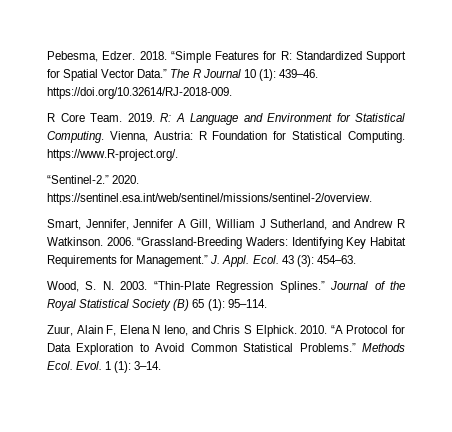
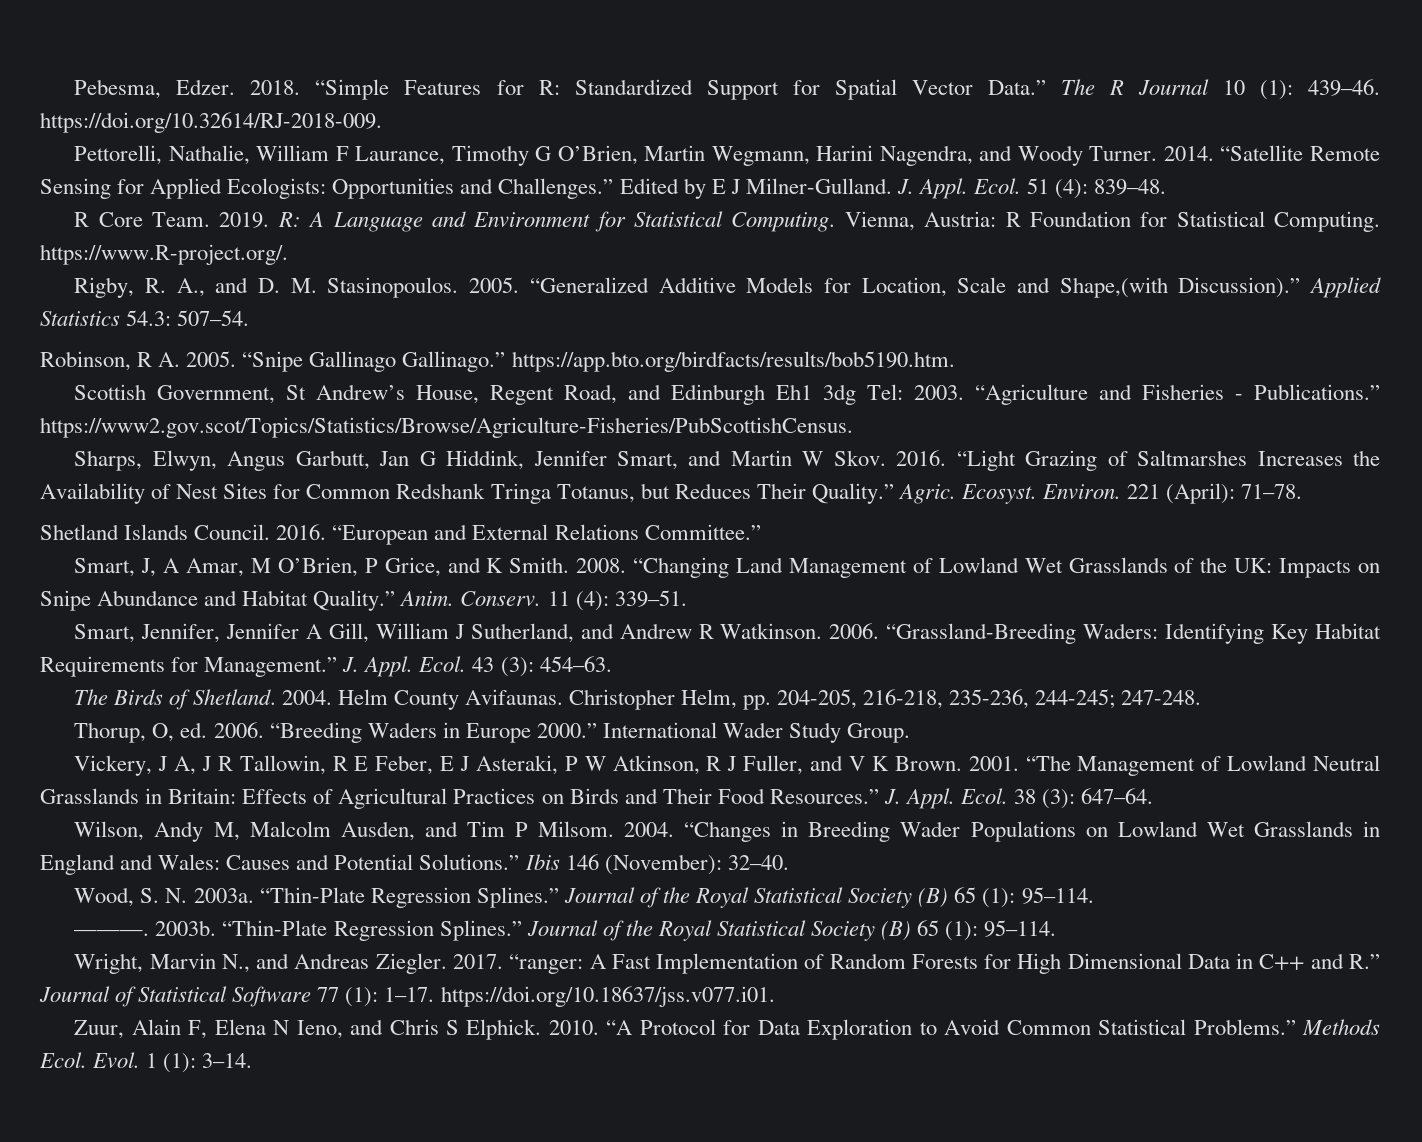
(232, 93) none -> [74,145,1380,166] [40,178,1167,199] // Pettorelli, Nathalie, William F Laurance, Timothy G O’Brien, Martin Wegmann, Harini Nagendra, and Woody Turner. 2014. “Satellite Remote Sensing for Applied Ecologists: Opportunities and Challenges.” Edited by E J Milner-Gulland. J. Appl. Ecol. 51 (4): 839–48.
[47,175,140,184] [47,193,372,205] “Sentinel-2.” 2020. https://sentinel.esa.int/web/sentinel/missions/sentinel-2/overview. -> [74,277,1381,298] [40,310,250,326] [40,351,955,372] [74,384,1380,405] [40,417,853,438] [74,450,1381,471] [40,483,1303,504] [40,524,761,545] [74,557,1380,578] [40,590,687,611] Rigby, R. A., and D. M. Stasinopoulos. 2005. “Generalized Additive Models for Location, Scale and Shape,(with Discussion).” Applied Statistics 54.3: 507–54. // Robinson, R A. 2005. “Snipe Gallinago Gallinago.” https://app.bto.org/birdfacts/results/bob5190.htm. // Scottish Government, St Andrew’s House, Regent Road, and Edinburgh Eh1 3dg Tel: 2003. “Agriculture and Fisheries - Publications.” https://www2.gov.scot/Topics/Statistics/Browse/Agriculture-Fisheries/PubScottishCensus. // Sharps, Elwyn, Angus Garbutt, Jan G Hiddink, Jennifer Smart, and Martin W Skov. 2016. “Light Grazing of Saltmarshes Increases the Availability of Nest Sites for Common Redshank Tringa Totanus, but Reduces Their Quality.” Agric. Ecosyst. Environ. 221 (April): 71–78. // Shetland Islands Council. 2016. “European and External Relations Committee.” // Smart, J, A Amar, M O’Brien, P Grice, and K Smith. 2008. “Changing Land Management of Lowland Wet Grasslands of the UK: Impacts on Snipe Abundance and Habitat Quality.” Anim. Conserv. 11 (4): 339–51.
(356, 259) none -> [74,689,1202,710] [74,722,911,743] [74,755,1381,776] [40,788,1154,809] [74,821,1380,842] [40,854,789,875] // The Birds of Shetland. 2004. Helm County Avifaunas. Christopher Helm, pp. 204-205, 216-218, 235-236, 244-245; 247-248. // Thorup, O, ed. 2006. “Breeding Waders in Europe 2000.” International Wader Study Group. // Vickery, J A, J R Tallowin, R E Feber, E J Asteraki, P W Atkinson, R J Fuller, and V K Brown. 2001. “The Management of Lowland Neutral Grasslands in Britain: Effects of Agricultural Practices on Birds and Their Food Resources.” J. Appl. Ecol. 38 (3): 647–64. // Wilson, Andy M, Malcolm Ausden, and Tim P Milsom. 2004. “Changes in Breeding Wader Populations on Lowland Wet Grasslands in England and Wales: Causes and Potential Solutions.” Ibis 146 (November): 32–40.
[120,281,148,290] 2003. -> [193,888,254,903] 2003a.
(267, 303) none -> [74,920,1057,941] [74,953,1381,974] [39,986,775,1007] // ———. 2003b. “Thin-Plate Regression Splines.” Journal of the Royal Statistical Society (B) 65 (1): 95–114. // Wright, Marvin N., and Andreas Ziegler. 2017. “ranger: A Fast Implementation of Random Forests for High Dimensional Data in C++ and R.” Journal of Statistical Software 77 (1): 1–17. https://doi.org/10.18637/jss.v077.i01.

